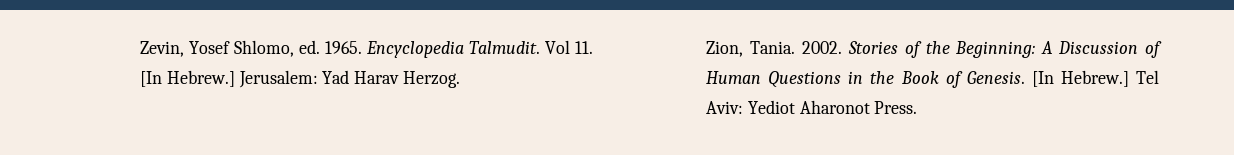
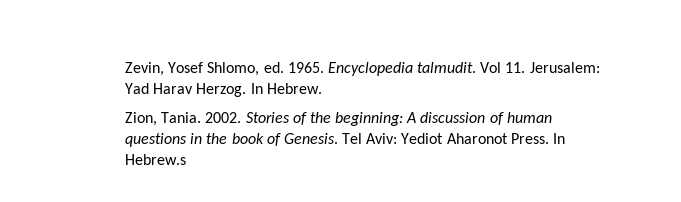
[469,41,541,54] Talmudit. -> [417,62,477,73] talmudit.
[140,70,235,87] [In Hebrew.] -> (526, 67) none
(460, 79) none -> [250,83,322,94] In Hebrew.
[955,41,1162,58] [706,71,842,88] Beginning: A Discussion of Human Questions -> [335,112,552,126] [124,133,187,147] beginning: A discussion of human questions
[900,71,939,84] Book -> [231,133,264,144] book
[1031,70,1129,87] [In Hebrew.] -> (338, 138) none
(918, 107) none -> [553,133,566,144] [124,154,186,165] In Hebrew.s

